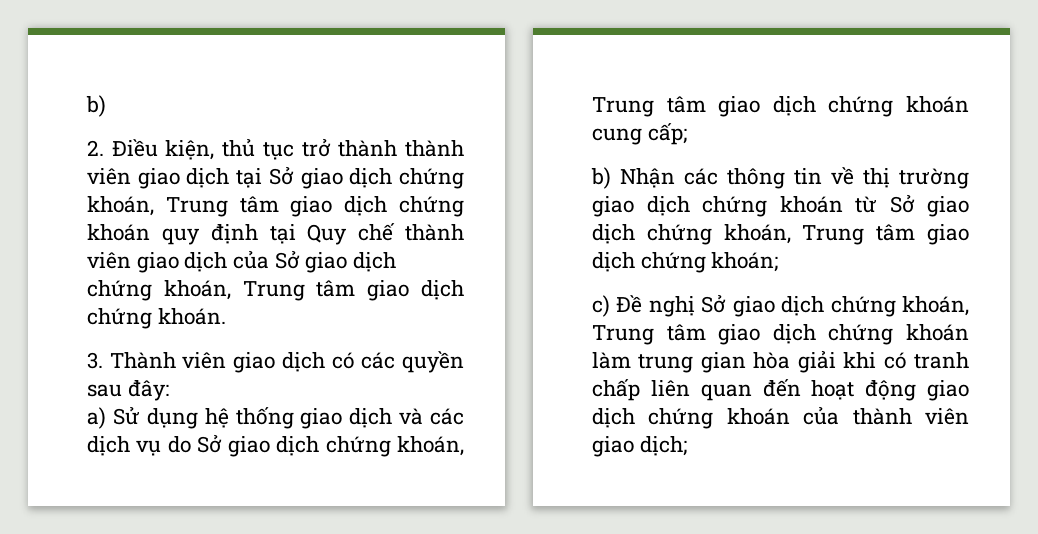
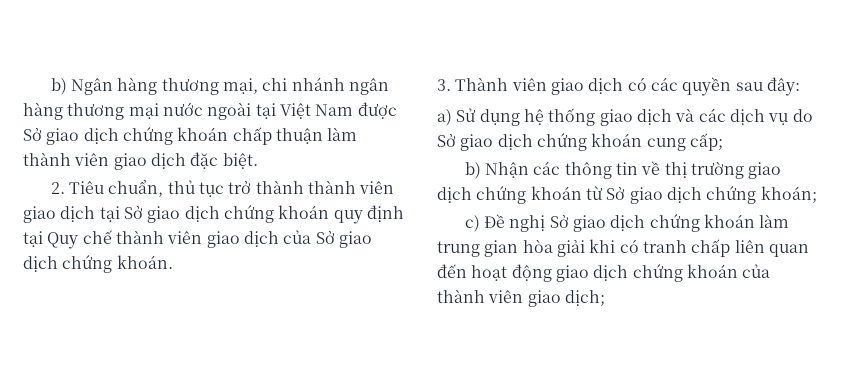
[86,95,106,117] b) -> [50,77,389,95] [23,102,397,120] [23,127,358,145] [23,152,258,170] b) Ngân hàng thương mại, chi nhánh ngân hàng thương mại nước ngoài tại Việt Nam được Sở giao dịch chứng khoán chấp thuận làm thành viên giao dịch đặc biệt.
[111,139,215,160] Điều kiện, -> [68,179,164,197] Tiêu chuẩn,
[87,196,464,217] khoán, Trung tâm giao dịch chứng -> (274, 214) none
[163,280,464,301] [87,308,152,329] khoán, Trung tâm giao dịch chứng -> (113, 264) none
[396,436,464,456] [592,96,894,117] khoán, Trung tâm giao dịch chứng -> (587, 142) none
[723,224,969,245] [592,252,706,273] khoán, Trung tâm giao dịch chứng -> (757, 195) none
[902,296,969,316] [592,324,894,345] khoán, Trung tâm giao dịch chứng -> (700, 223) none

